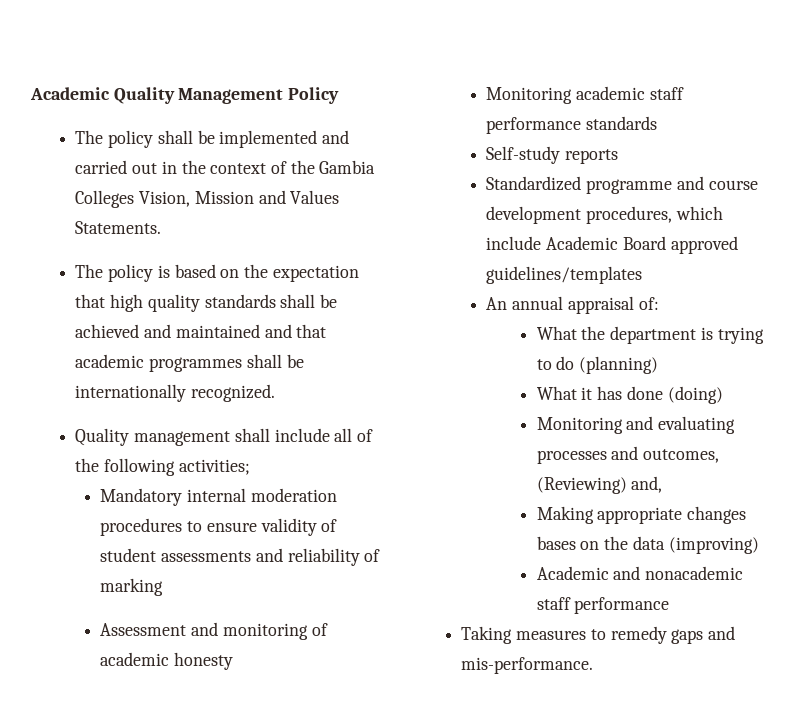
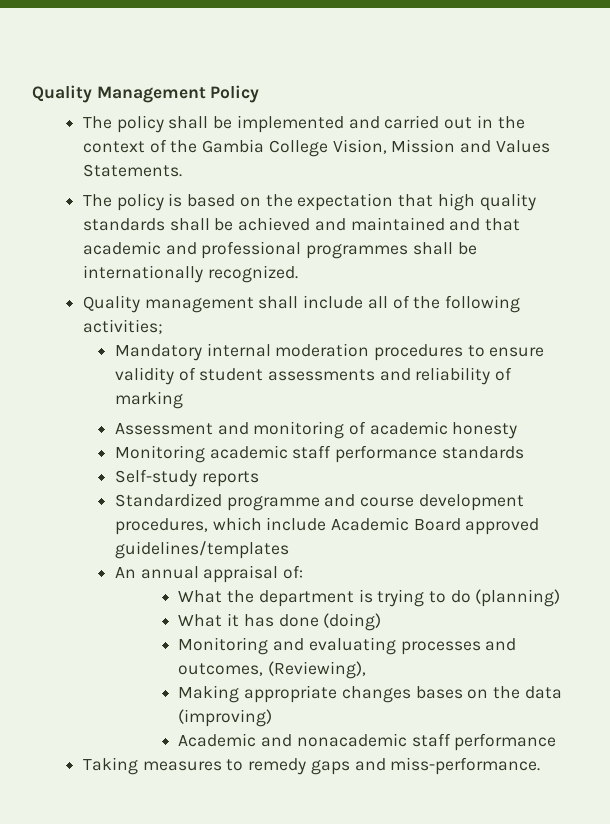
[30,87,110,100] Academic -> (32, 94) none
[75,190,135,208] Colleges -> [268,140,328,157] College
(145, 361) none -> [165,241,302,259] and professional
[536,476,663,494] (Reviewing) and, -> [268,661,367,679] (Reviewing),
[461,657,594,674] mis-performance. -> [390,757,541,775] miss-performance.

